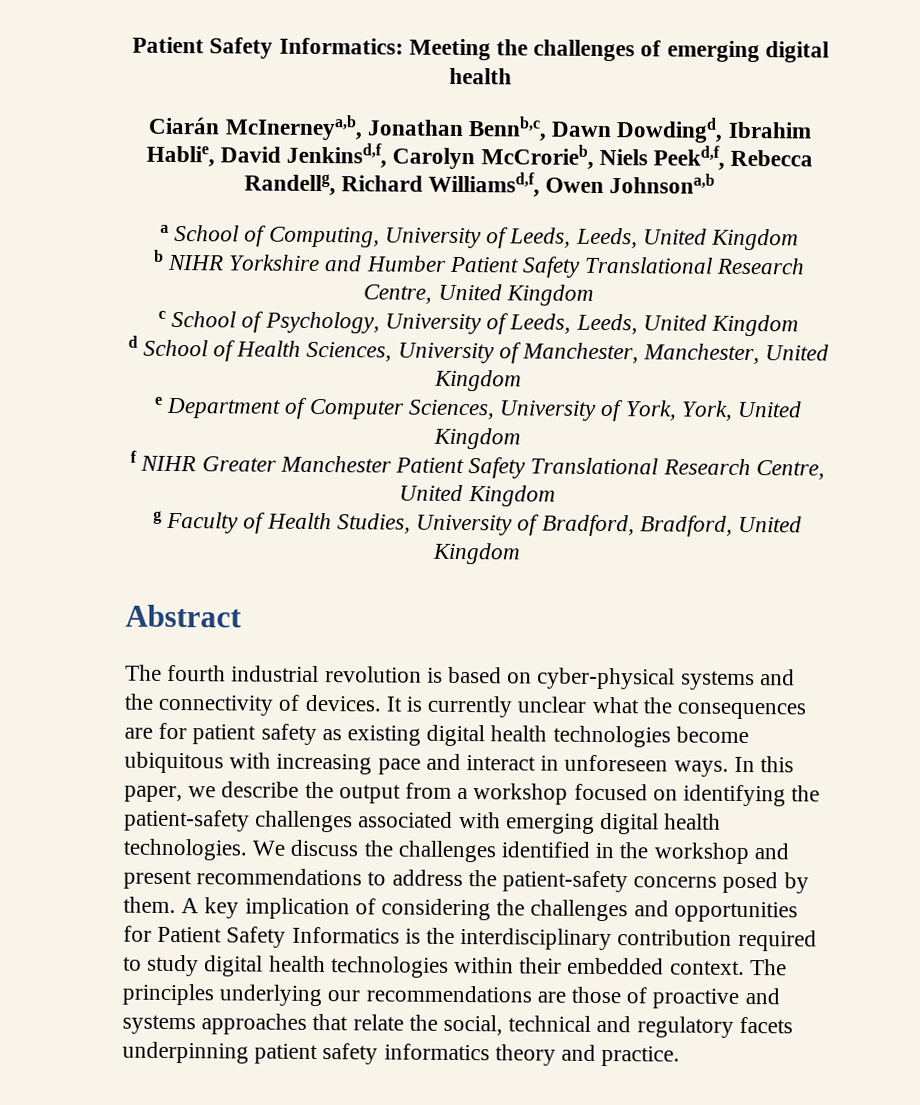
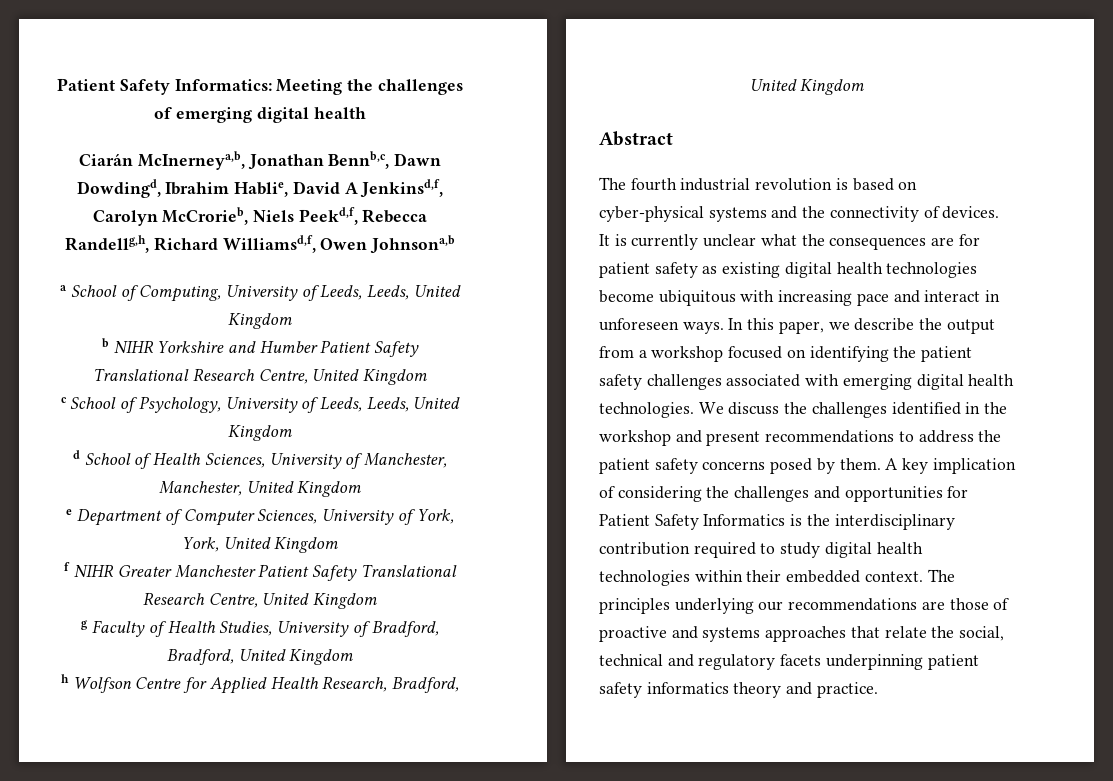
(281, 154) none -> [344,182,358,194] A
[243,173,336,197] Randellg, -> [65,235,150,253] Randellg,h,
(521, 553) none -> [60,674,460,694] [749,79,865,95] // h Wolfson Centre for Applied Health Research, Bradford, United Kingdom
[124,809,250,832] patient-safety -> [921,346,973,362] [599,374,642,390] patient safety
[502,870,629,893] patient-safety -> [599,458,698,474] patient safety

